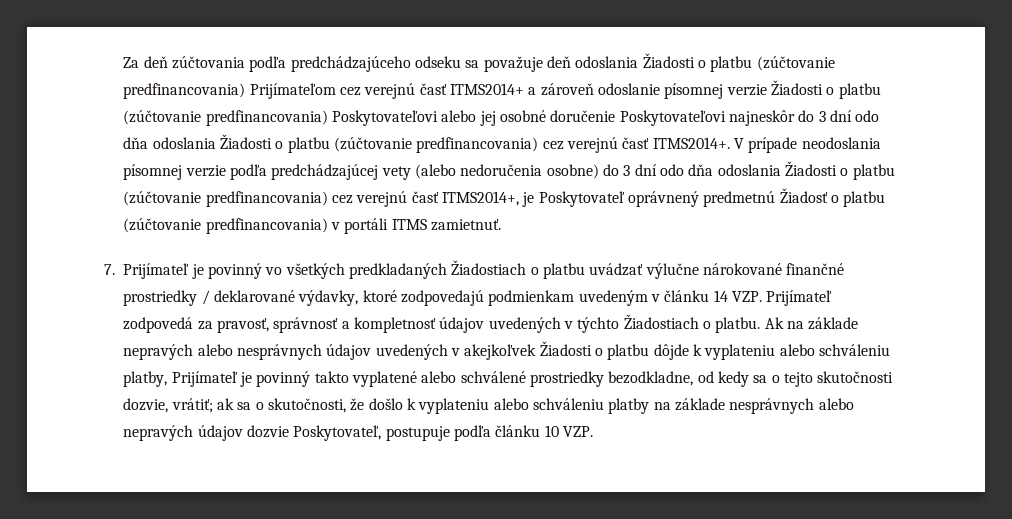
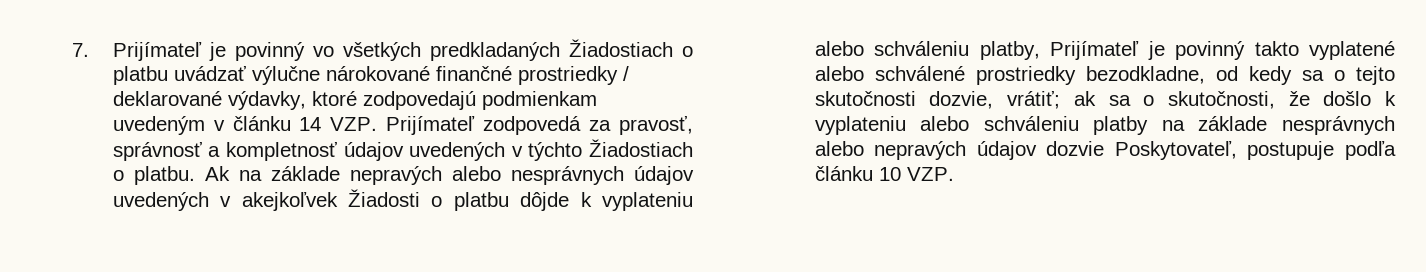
[123,53,835,72] [123,80,881,99] [123,110,880,126] [123,134,881,153] [123,161,895,180] [123,188,886,207] [123,218,502,234] Za deň zúčtovania podľa predchádzajúceho odseku sa považuje deň odoslania Žiadosti o platbu (zúčtovanie predfinancovania) Prijímateľom cez verejnú časť ITMS2014+ a zároveň odoslanie písomnej verzie Žiadosti o platbu (zúčtovanie predfinancovania) Poskytovateľovi alebo jej osobné doručenie Poskytovateľovi najneskôr do 3 dní odo dňa odoslania Žiadosti o platbu (zúčtovanie predfinancovania) cez verejnú časť ITMS2014+. V prípade neodoslania písomnej verzie podľa predchádzajúcej vety (alebo nedoručenia osobne) do 3 dní odo dňa odoslania Žiadosti o platbu (zúčtovanie predfinancovania) cez verejnú časť ITMS2014+, je Poskytovateľ oprávnený predmetnú Žiadosť o platbu (zúčtovanie predfinancovania) v portáli ITMS zamietnuť. // -> (71, 50) none

